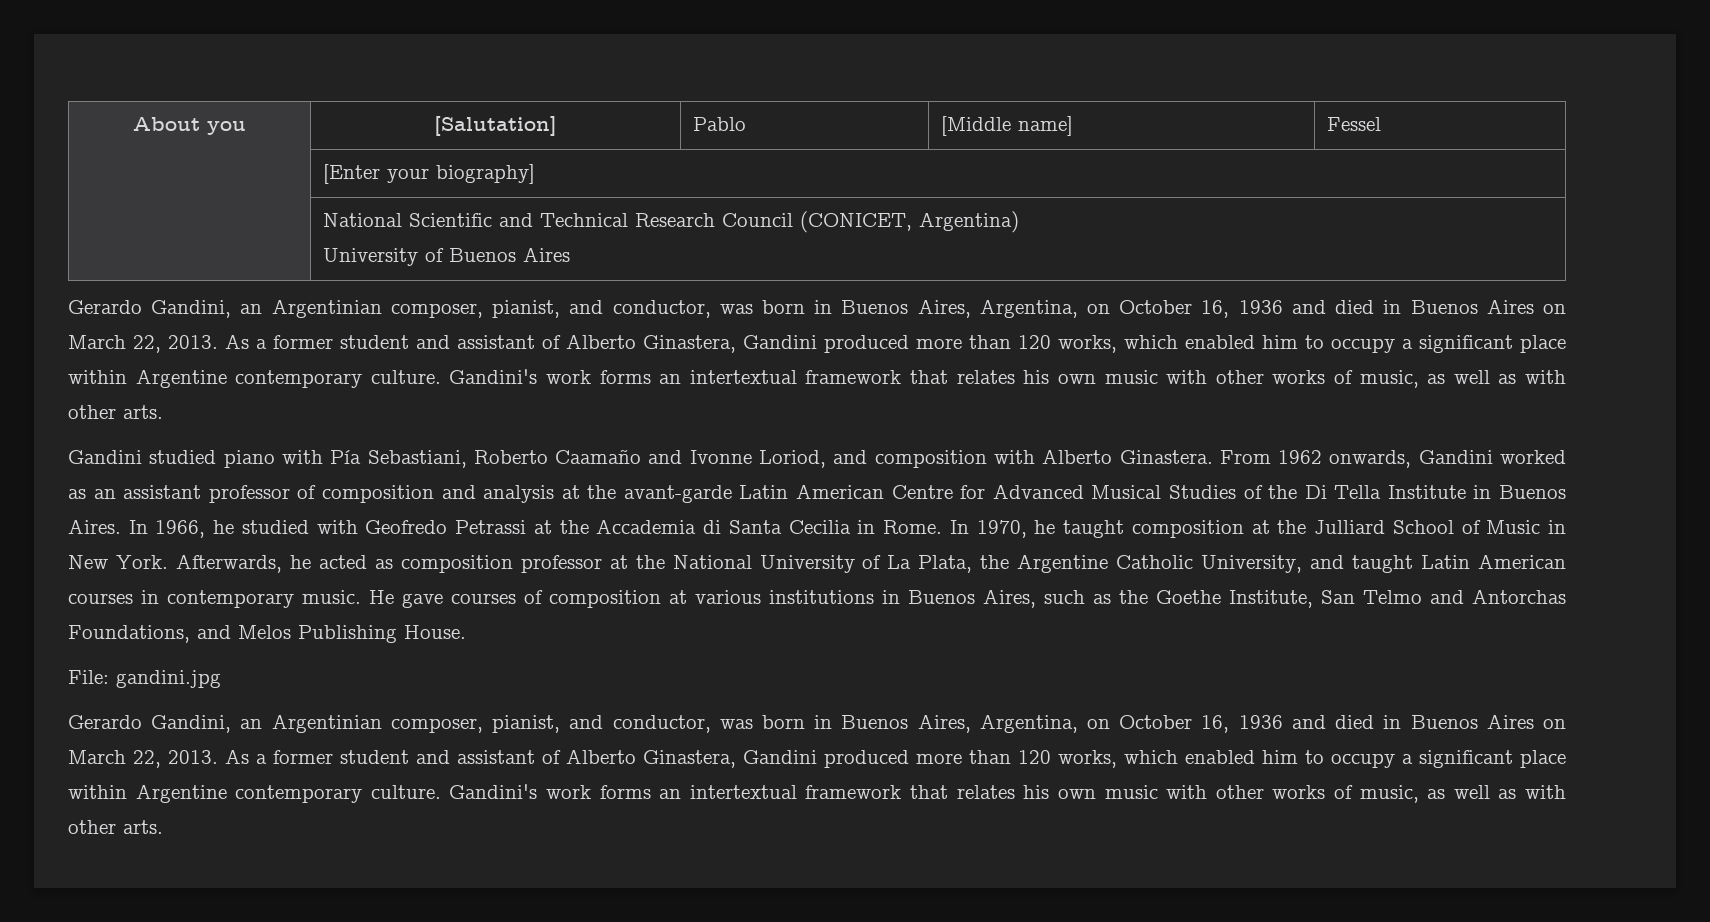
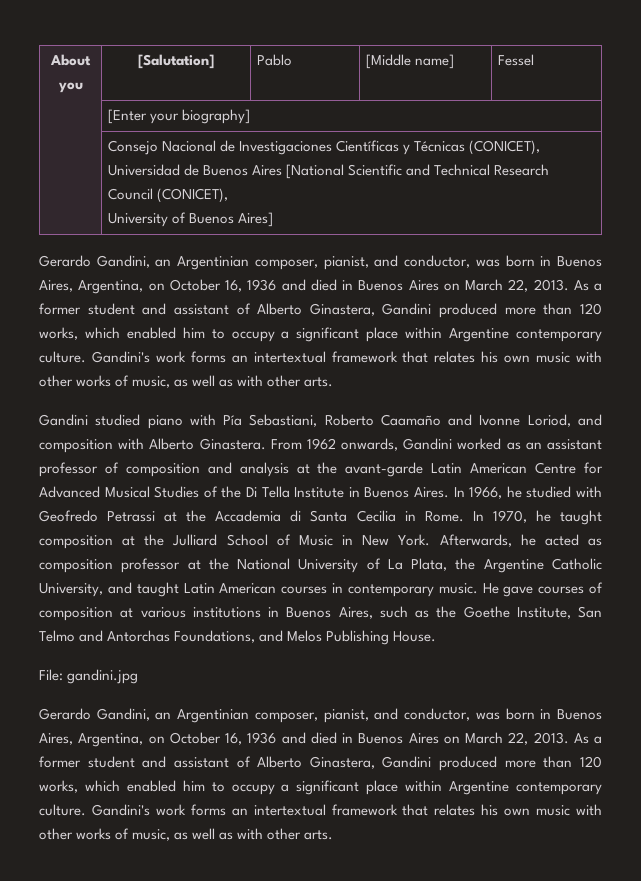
[322,213,402,227] National -> [107,140,540,155] [107,164,344,179] Consejo Nacional de Investigaciones Científicas y Técnicas (CONICET), Universidad de Buenos Aires [National
[799,211,1019,233] (CONICET, Argentina) -> [156,188,228,203] (CONICET),
[522,247,570,262] Aires -> [237,212,273,227] Aires]

